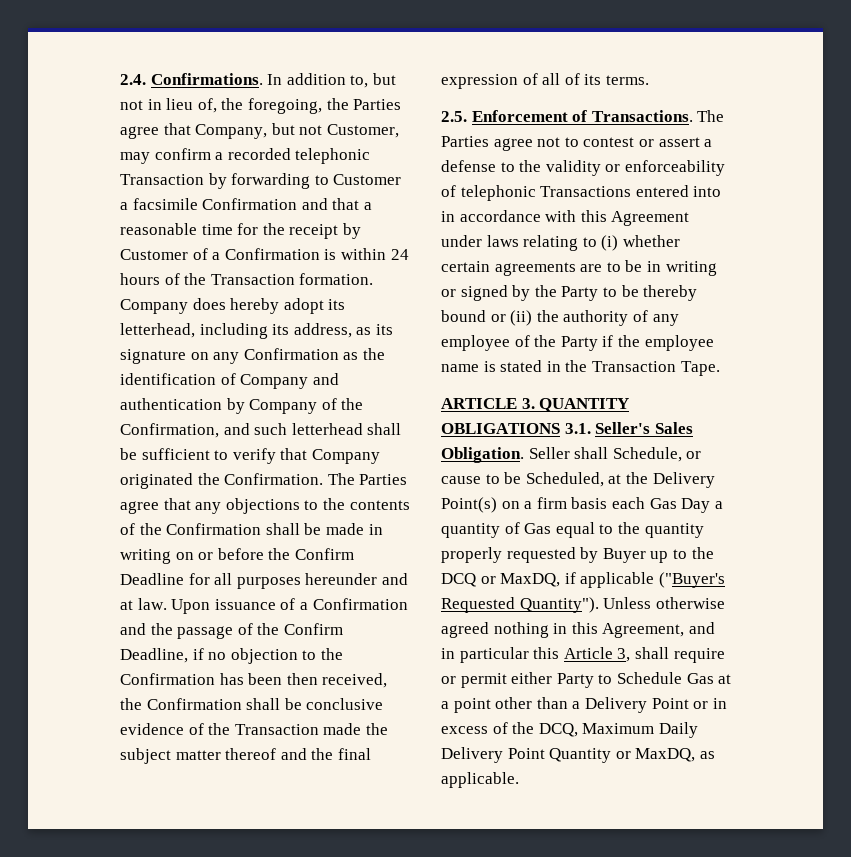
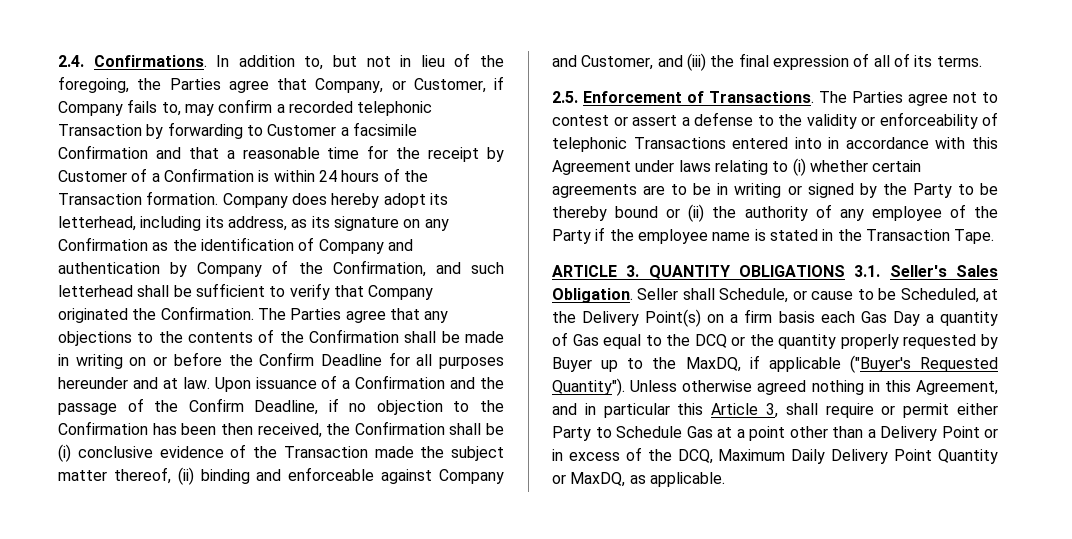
[197,98,217,113] of, -> [454,53,471,67] of
[271,123,399,138] but not Customer, -> [391,76,504,93] [58,99,181,116] or Customer, if Company fails to,
(302, 704) none -> [58,444,71,462] (i)
[225,748,307,760] thereof and -> [113,467,504,485] [552,53,706,71] thereof, (ii) binding and enforceable against Company and Customer, and (iii)
(640, 528) none -> [694,334,774,348] DCQ or the
[441,573,496,587] DCQ or -> (677, 363) none

